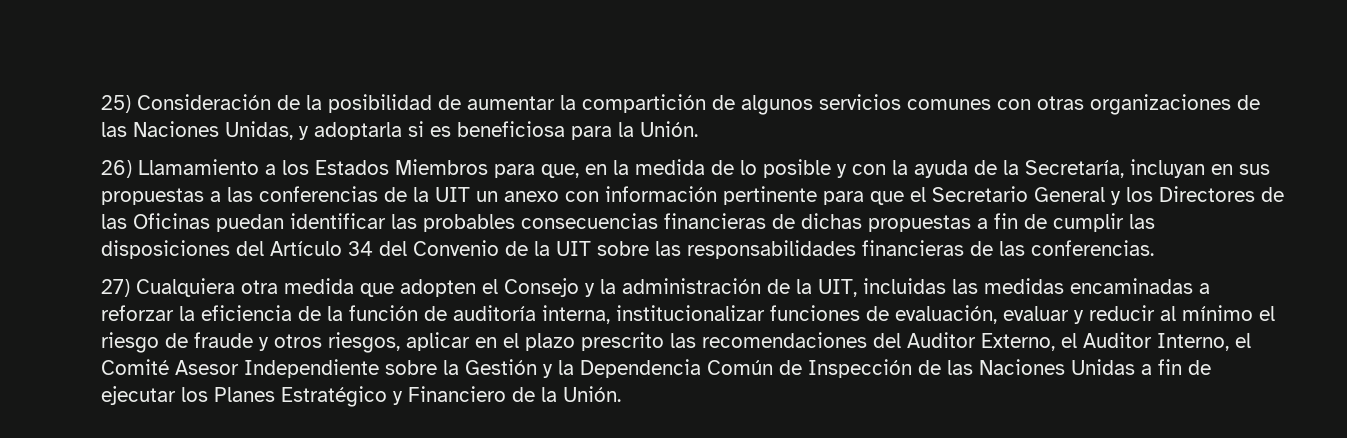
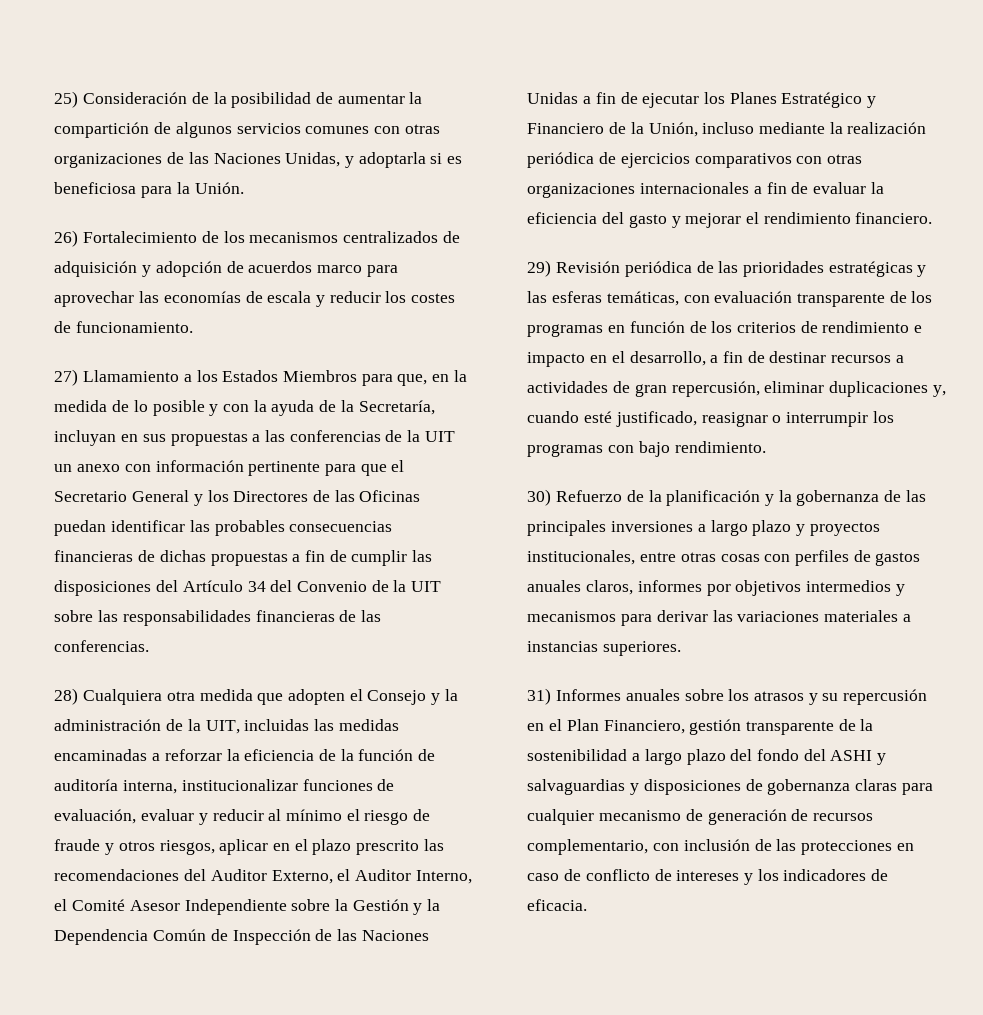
(132, 169) none -> [83,231,460,243] [54,261,398,277] [54,291,456,307] [54,321,194,333] [54,369,79,386] Fortalecimiento de los mecanismos centralizados de adquisición y adopción de acuerdos marco para aprovechar las economías de escala y reducir los costes de funcionamiento. // 27)
[100,279,130,297] 27) -> [54,688,79,705] 28)
[562,386,621,402] Unión. -> [648,122,927,137] [527,152,862,168] [527,182,884,198] [527,212,933,228] [527,260,927,277] [527,291,933,307] [527,321,923,337] [527,351,904,367] [527,381,946,397] [527,411,894,427] [527,441,766,457] [527,489,926,506] [527,520,880,536] [527,550,921,566] [527,580,905,596] [527,610,911,626] [527,641,682,656] [527,688,928,705] [527,719,874,735] [527,749,887,765] [527,779,933,795] [527,809,873,825] [527,839,914,855] [527,869,889,885] [527,899,588,911] Unión, incluso mediante la realización periódica de ejercicios comparativos con otras organizaciones internacionales a fin de evaluar la eficiencia del gasto y mejorar el rendimiento financiero. // 29) Revisión periódica de las prioridades estratégicas y las esferas temáticas, con evaluación transparente de los programas en función de los criterios de rendimiento e impacto en el desarrollo, a fin de destinar recursos a actividades de gran repercusión, eliminar duplicaciones y, cuando esté justificado, reasignar o interrumpir los programas con bajo rendimiento. // 30) Refuerzo de la planificación y la gobernanza de las principales inversiones a largo plazo y proyectos institucionales, entre otras cosas con perfiles de gastos anuales claros, informes por objetivos intermedios y mecanismos para derivar las variaciones materiales a instancias superiores. // 31) Informes anuales sobre los atrasos y su repercusión en el Plan Financiero, gestión transparente de la sostenibilidad a largo plazo del fondo del ASHI y salvaguardias y disposiciones de gobernanza claras para cualquier mecanismo de generación de recursos complementario, con inclusión de las protecciones en caso de conflicto de intereses y los indicadores de eficacia.

